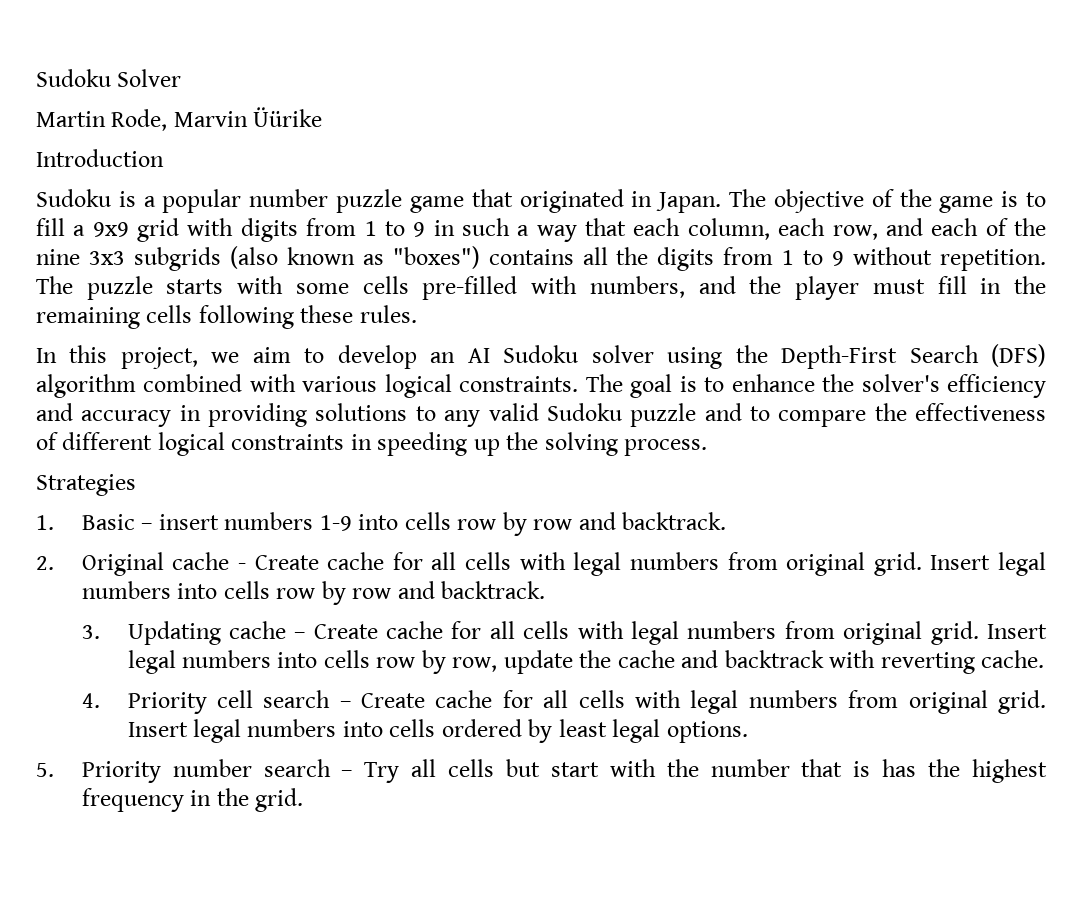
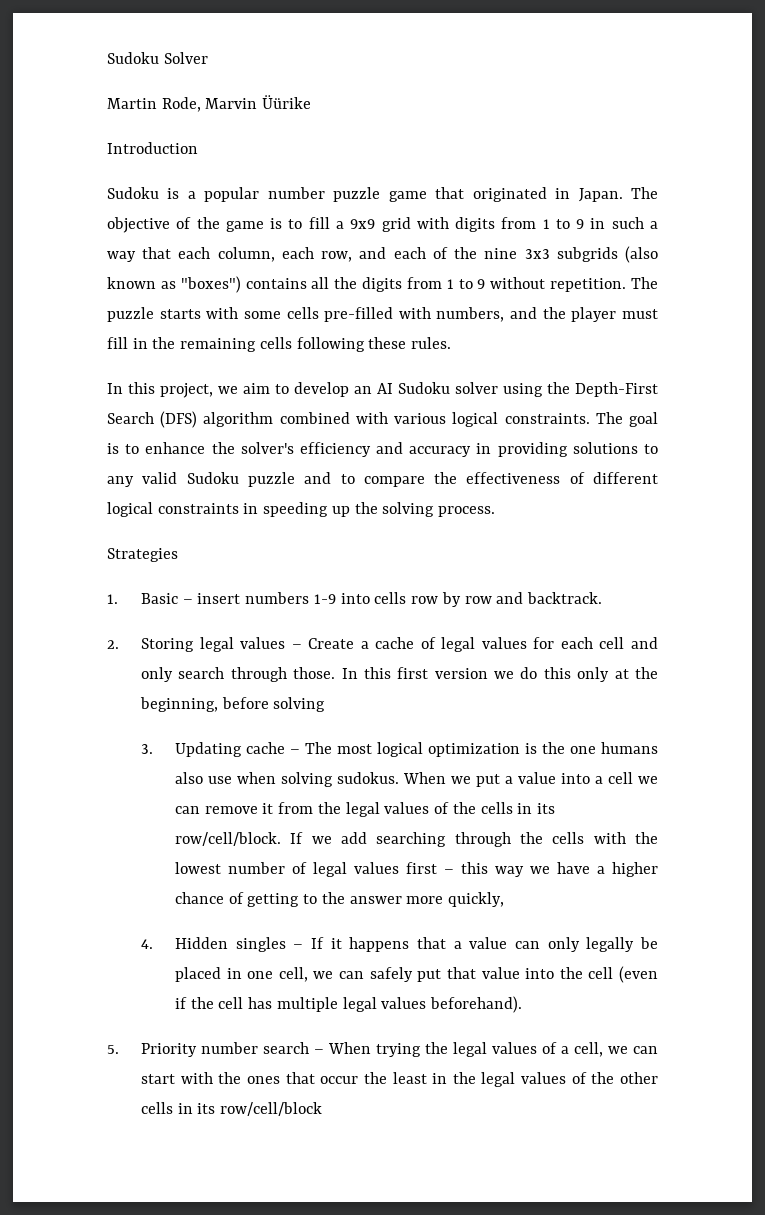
[81,552,1046,576] [81,581,546,605] [81,621,1048,645] [127,650,1045,674] [81,690,1047,714] [127,719,748,743] Original cache - Create cache for all cells with legal numbers from original grid. Insert legal numbers into cells row by row and backtrack. // 3. Updating cache – Create cache for all cells with legal numbers from original grid. Insert legal numbers into cells row by row, update the cache and backtrack with reverting cache. // 4. Priority cell search – Create cache for all cells with legal numbers from original grid. Insert legal numbers into cells ordered by least legal options. -> [141,637,658,652] [141,667,658,682] [140,697,326,712] [141,742,658,757] [175,772,658,787] [175,802,555,817] [175,832,659,847] [175,862,658,877] [175,892,505,907] [141,937,659,952] [175,966,658,983] [175,996,523,1013] Storing legal values – Create a cache of legal values for each cell and only search through those. In this first version we do this only at the beginning, before solving // 3. Updating cache – The most logical optimization is the one humans also use when solving sudokus. When we put a value into a cell we can remove it from the legal values of the cells in its row/cell/block. If we add searching through the cells with the lowest number of legal values first – this way we have a higher chance of getting to the answer more quickly, // 4. Hidden singles – If it happens that a value can only legally be placed in one cell, we can safely put that value into the cell (even if the cell has multiple legal values beforehand).
[364,759,1047,783] [81,788,304,812] Try all cells but start with the number that is has the highest frequency in the grid. -> [328,1042,658,1057] [141,1072,659,1087] [141,1102,323,1116] When trying the legal values of a cell, we can start with the ones that occur the least in the legal values of the other cells in its row/cell/block

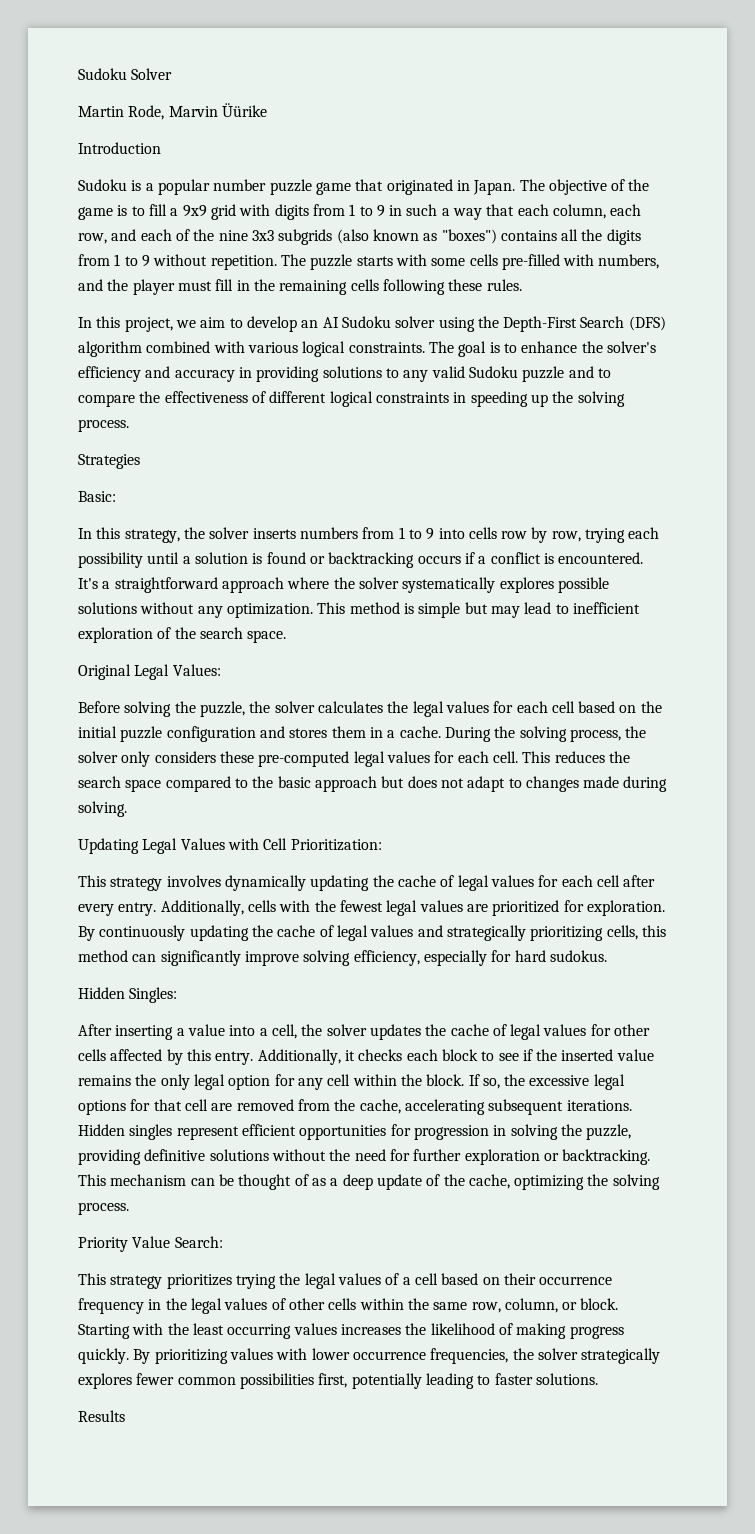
[107,592,602,607] [107,637,369,652] 1. Basic – insert numbers 1-9 into cells row by row and backtrack. // 2. Storing legal values – Create a -> [78,491,116,502] [78,527,660,543] [78,552,644,568] [78,577,609,593] [78,602,640,618] [78,627,287,643] [78,664,221,680] [78,701,662,717] [78,726,647,742] [78,751,630,767] [78,776,668,792] [78,801,127,817] [78,838,382,854] [78,875,394,891] Basic: // In this strategy, the solver inserts numbers from 1 to 9 into cells row by row, trying each possibility until a solution is found or backtracking occurs if a conflict is encountered. It's a straightforward approach where the solver systematically explores possible solutions without any optimization. This method is simple but may lead to inefficient exploration of the search space. // Original Legal Values: // Before solving the puzzle, the solver calculates the legal values for each cell based on the initial puzzle configuration and stores them in a cache. During the solving process, the solver only considers these pre-computed legal values for each cell. This reduces the search space compared to the basic approach but does not adapt to changes made during solving. // Updating Legal Values with Cell Prioritization: // This strategy involves dynamically updating the
[630,637,658,649] [141,667,658,682] [140,697,326,712] [141,742,658,757] [175,772,658,787] [175,802,555,817] [175,832,659,847] [175,862,658,877] [175,892,505,907] [141,937,659,952] [175,966,658,983] [175,996,523,1013] [107,1042,372,1057] and only search through those. In this first version we do this only at the beginning, before solving // 3. Updating cache – The most logical optimization is the one humans also use when solving sudokus. When we put a value into a cell we can remove it from the legal values of the cells in its row/cell/block. If we add searching through the cells with the lowest number of legal values first – this way we have a higher chance of getting to the answer more quickly, // 4. Hidden singles – If it happens that a value can only legally be placed in one cell, we can safely put that value into the cell (even if the cell has multiple legal values beforehand). // 5. Priority number search – When -> [623,875,656,887] [78,900,665,916] [78,925,666,941] [78,950,607,966] [78,987,178,1003] [78,1024,651,1040] [78,1049,654,1065] [78,1074,625,1090] [78,1099,632,1115] [78,1124,632,1140] [78,1149,651,1165] [78,1174,660,1190] [78,1202,129,1215] [78,1236,223,1252] [78,1273,232,1289] after every entry. Additionally, cells with the fewest legal values are prioritized for exploration. By continuously updating the cache of legal values and strategically prioritizing cells, this method can significantly improve solving efficiency, especially for hard sudokus. // Hidden Singles: // After inserting a value into a cell, the solver updates the cache of legal values for other cells affected by this entry. Additionally, it checks each block to see if the inserted value remains the only legal option for any cell within the block. If so, the excessive legal options for that cell are removed from the cache, accelerating subsequent iterations. Hidden singles represent efficient opportunities for progression in solving the puzzle, providing definitive solutions without the need for further exploration or backtracking. This mechanism can be thought of as a deep update of the cache, optimizing the solving process. // Priority Value Search: // This strategy prioritizes
[574,1042,658,1057] [141,1072,427,1084] cell, we can start with the ones that occur the least -> [414,1273,613,1285] [78,1298,144,1314] cell based on their occurrence frequency
[591,1072,659,1084] [141,1102,323,1116] the other cells in its row/cell/block -> [288,1298,619,1313] [78,1323,624,1339] [78,1348,661,1364] [78,1373,598,1389] [78,1410,125,1422] other cells within the same row, column, or block. Starting with the least occurring values increases the likelihood of making progress quickly. By prioritizing values with lower occurrence frequencies, the solver strategically explores fewer common possibilities first, potentially leading to faster solutions. // Results

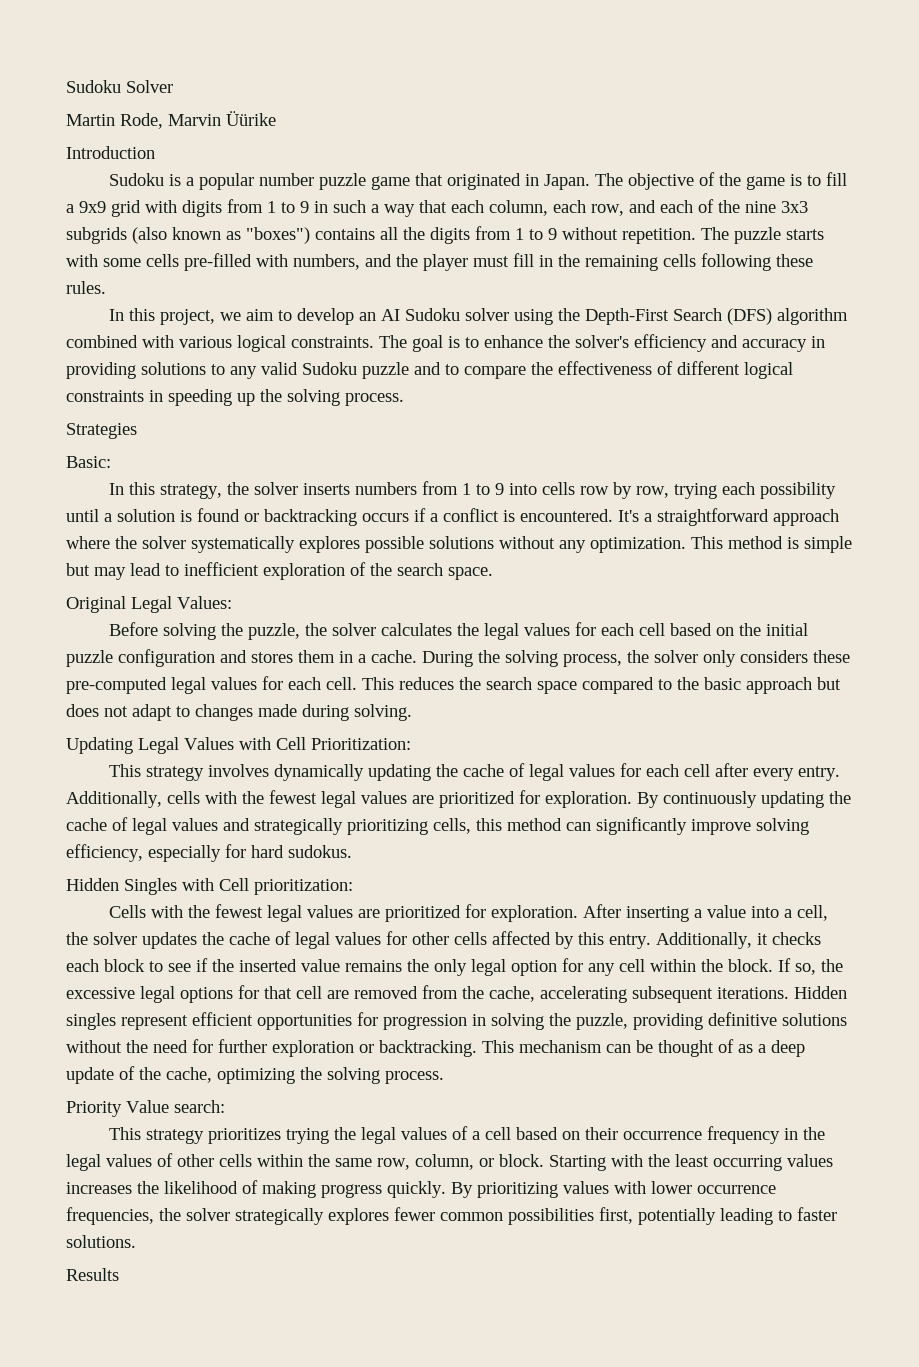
[129,987,178,1003] Singles: // -> [124,878,353,895] [109,904,579,922] Singles with Cell prioritization: // Cells with the fewest legal values are prioritized for exploration.
[174,1236,223,1248] Search: -> [174,1100,225,1113] search:

